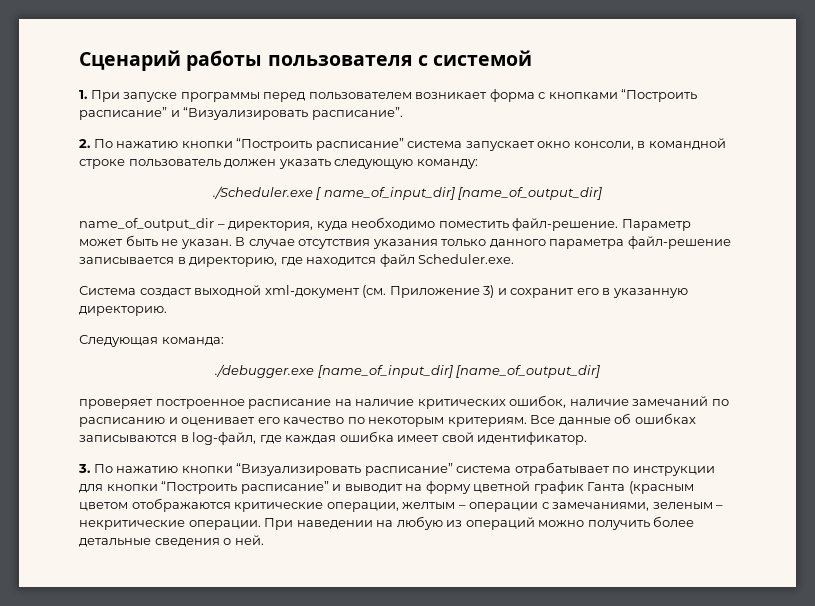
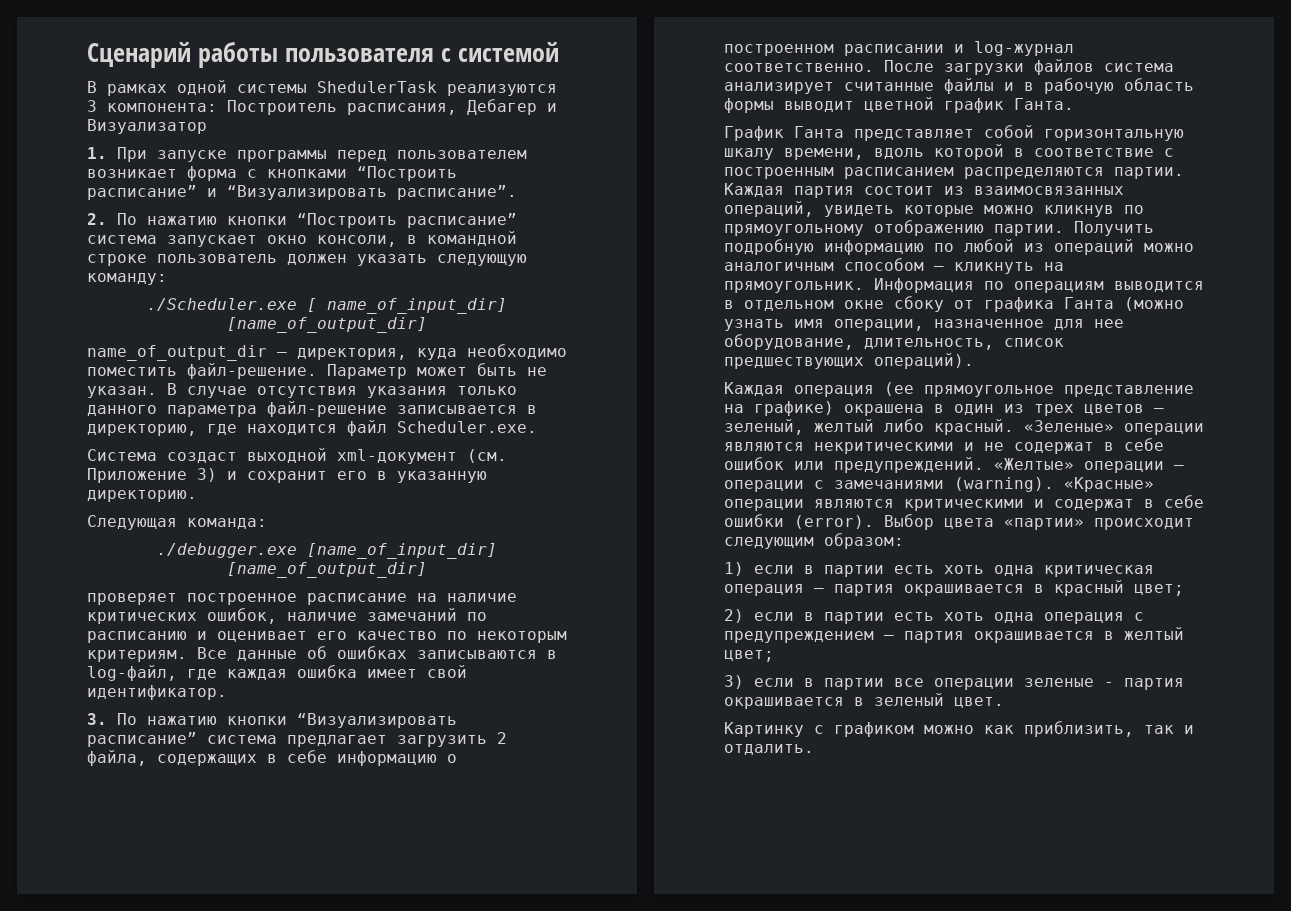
(533, 58) none -> [87,80,557,96] [87,99,557,115] [87,119,207,134] // В рамках одной системы ShedulerTask реализуются 3 компонента: Построитель расписания, Дебагер и Визуализатор
[514,462,715,476] [79,481,694,494] [79,498,724,512] [79,516,695,530] [79,535,264,547] отрабатывает по инструкции для кнопки “Построить расписание” и выводит на форму цветной график Ганта (красным цветом отображаются критические операции, желтым – операции с замечаниями, зеленым – некритические операции. При наведении на любую из операций можно получить более детальные сведения о ней. -> [287,732,507,747] [87,750,457,766] [724,41,1074,56] [724,59,1174,75] [724,78,1194,94] [724,97,1074,113] [724,125,1184,141] [724,144,1174,160] [724,167,1184,179] [724,183,1124,198] [724,201,1144,217] [724,220,1154,236] [724,239,1194,255] [724,258,1064,274] [724,278,1204,293] [724,296,1184,312] [724,319,1124,331] [724,334,1064,350] [724,353,974,369] [724,382,1194,397] [724,401,1164,416] [724,419,1204,435] [724,438,1164,454] [724,457,1184,473] [724,477,1154,492] [724,495,1204,511] [724,514,1194,530] [724,533,904,549] [724,562,1154,577] [724,580,1184,596] [724,609,1144,624] [724,627,1184,643] [724,650,774,662] [724,675,1184,690] [724,693,1004,709] [724,721,1194,737] [724,744,814,755] предлагает загрузить 2 файла, содержащих в себе информацию о построенном расписании и log-журнал соответственно. После загрузки файлов система анализирует считанные файлы и в рабочую область формы выводит цветной график Ганта. // График Ганта представляет собой горизонтальную шкалу времени, вдоль которой в соответствие с построенным расписанием распределяются партии. Каждая партия состоит из взаимосвязанных операций, увидеть которые можно кликнув по прямоугольному отображению партии. Получить подробную информацию по любой из операций можно аналогичным способом – кликнуть на прямоугольник. Информация по операциям выводится в отдельном окне сбоку от графика Ганта (можно узнать имя операции, назначенное для нее оборудование, длительность, список предшествующих операций). // Каждая операция (ее прямоугольное представление на графике) окрашена в один из трех цветов – зеленый, желтый либо красный. «Зеленые» операции являются некритическими и не содержат в себе ошибок или предупреждений. «Желтые» операции – операции с замечаниями (warning). «Красные» операции являются критическими и содержат в себе ошибки (error). Выбор цвета «партии» происходит следующим образом: // 1) если в партии есть хоть одна критическая операция – партия окрашивается в красный цвет; // 2) если в партии есть хоть одна операция с предупреждением – партия окрашивается в желтый цвет; // 3) если в партии все операции зеленые - партия окрашивается в зеленый цвет. // Картинку с графиком можно как приблизить, так и отдалить.

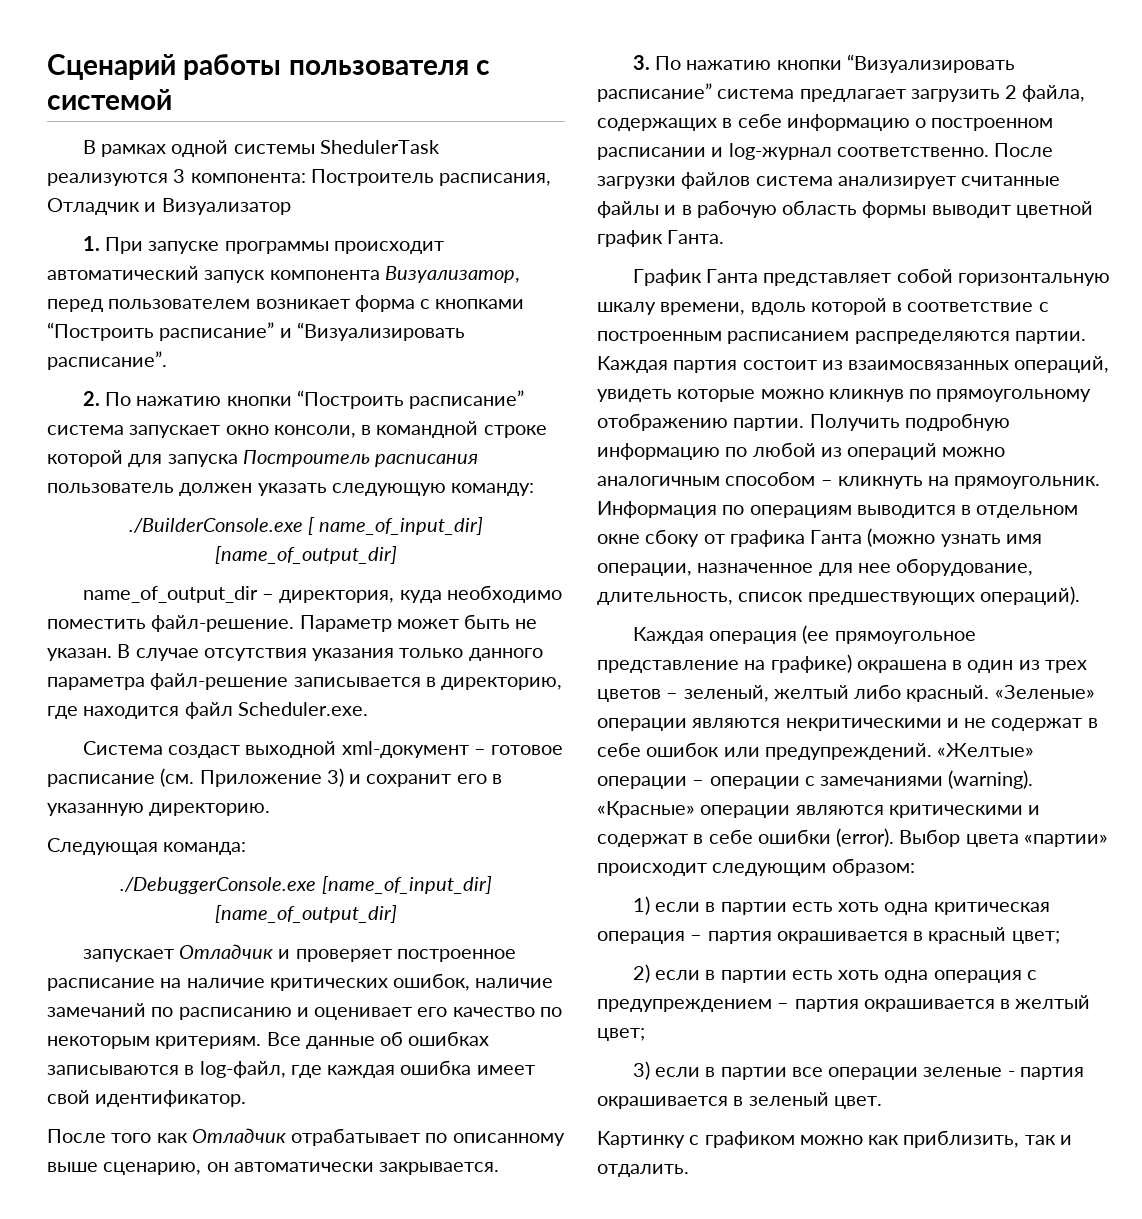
[467,99,537,115] Дебагер -> [47,198,140,215] Отладчик
(327, 156) none -> [333,241,444,254] [47,266,520,283] происходит автоматический запуск компонента Визуализатор,
(147, 260) none -> [47,450,479,467] которой для запуска Построитель расписания
[147,298,297,311] ./Scheduler.exe -> [128,518,303,533] ./BuilderConsole.exe
(457, 456) none -> [473,745,564,755] [47,774,155,787] – готовое расписание
[157,543,297,558] ./debugger.exe -> [120,877,317,894] ./DebuggerConsole.exe
(427, 570) none -> [82,944,291,962] запускает Отладчик и
(227, 692) none -> [47,1128,565,1146] [47,1162,500,1175] // После того как Отладчик отрабатывает по описанному выше сценарию, он автоматически закрывается.

